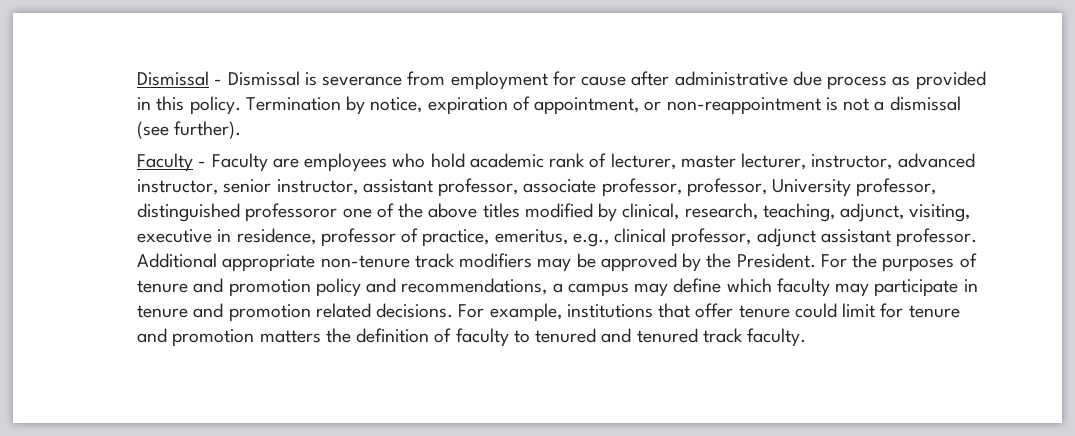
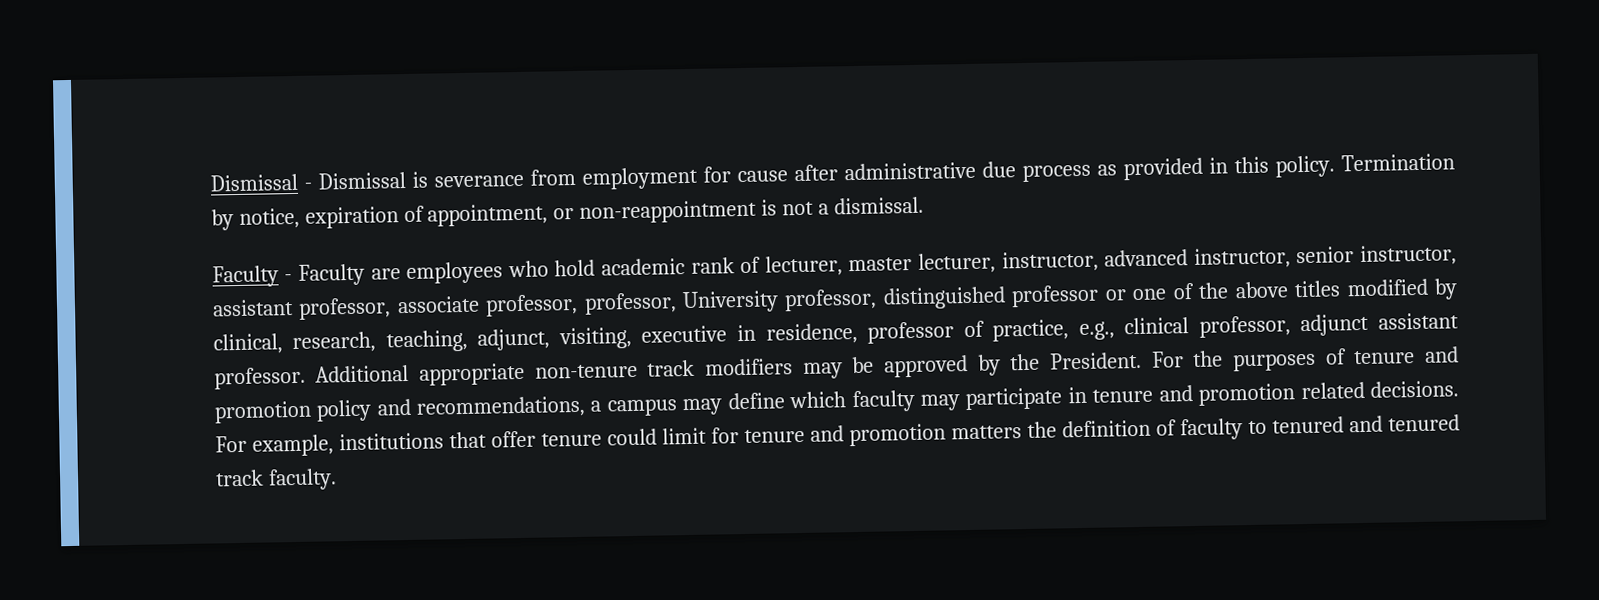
[889,96,961,111] [136,121,242,139] dismissal (see further). -> [834,196,925,215] dismissal.
[245,203,338,222] professoror -> [1011,284,1127,308] professor or
[494,229,568,245] emeritus, -> (1070, 330) none

